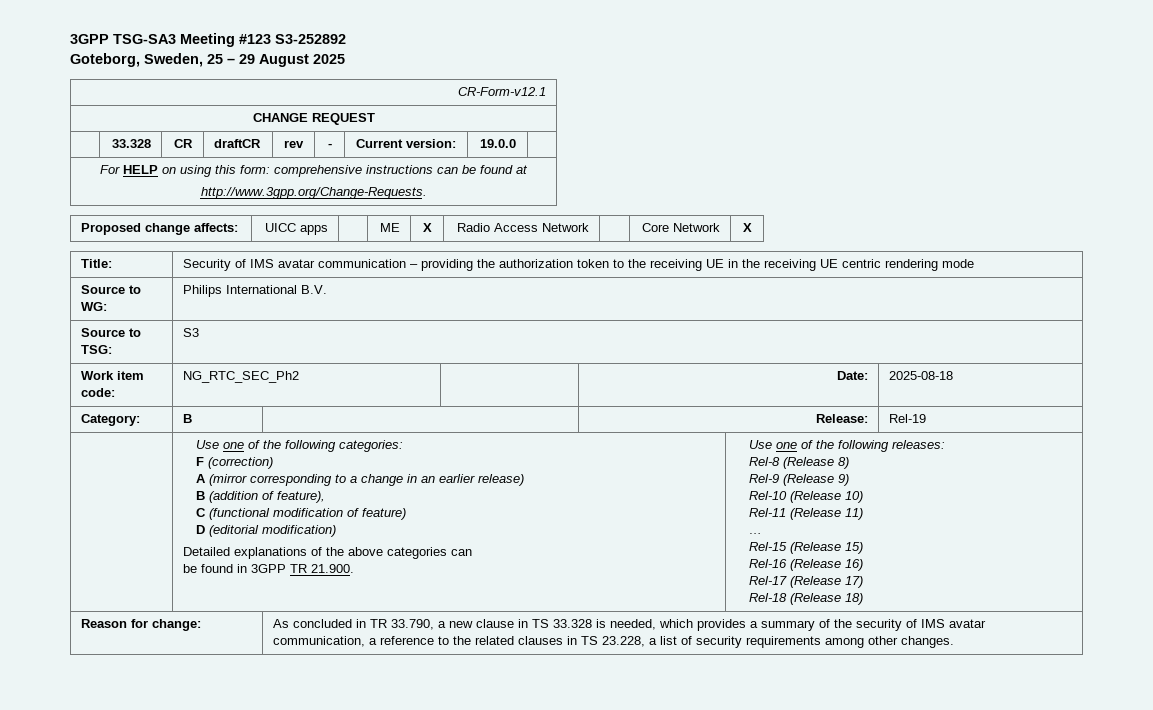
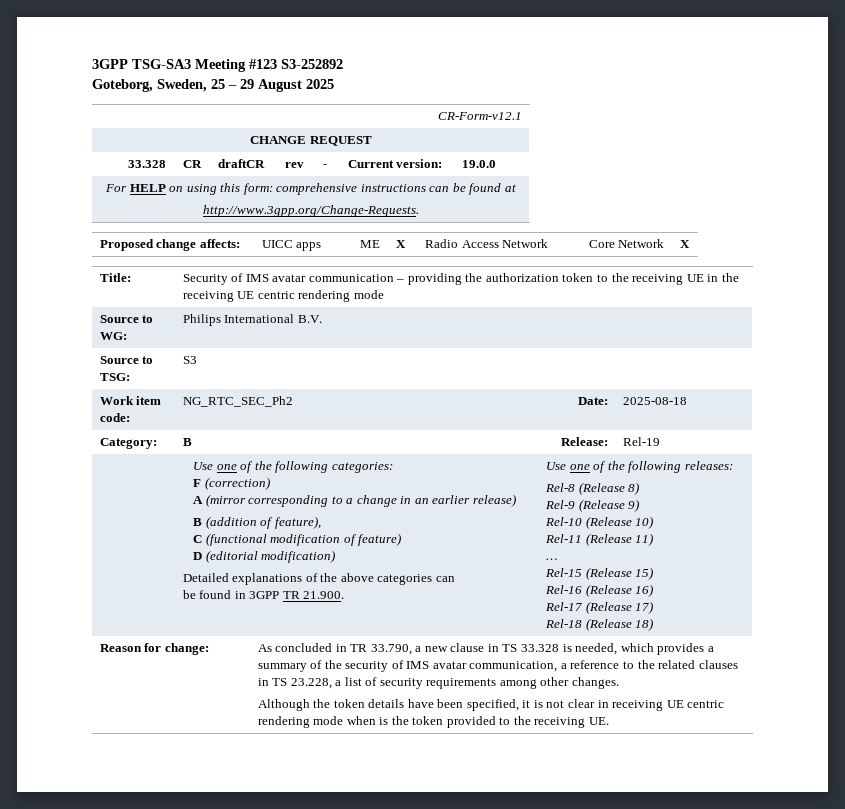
(955, 642) none -> [257,699,725,711] [257,716,609,728] // Although the token details have been specified, it is not clear in receiving UE centric rendering mode when is the token provided to the receiving UE.

